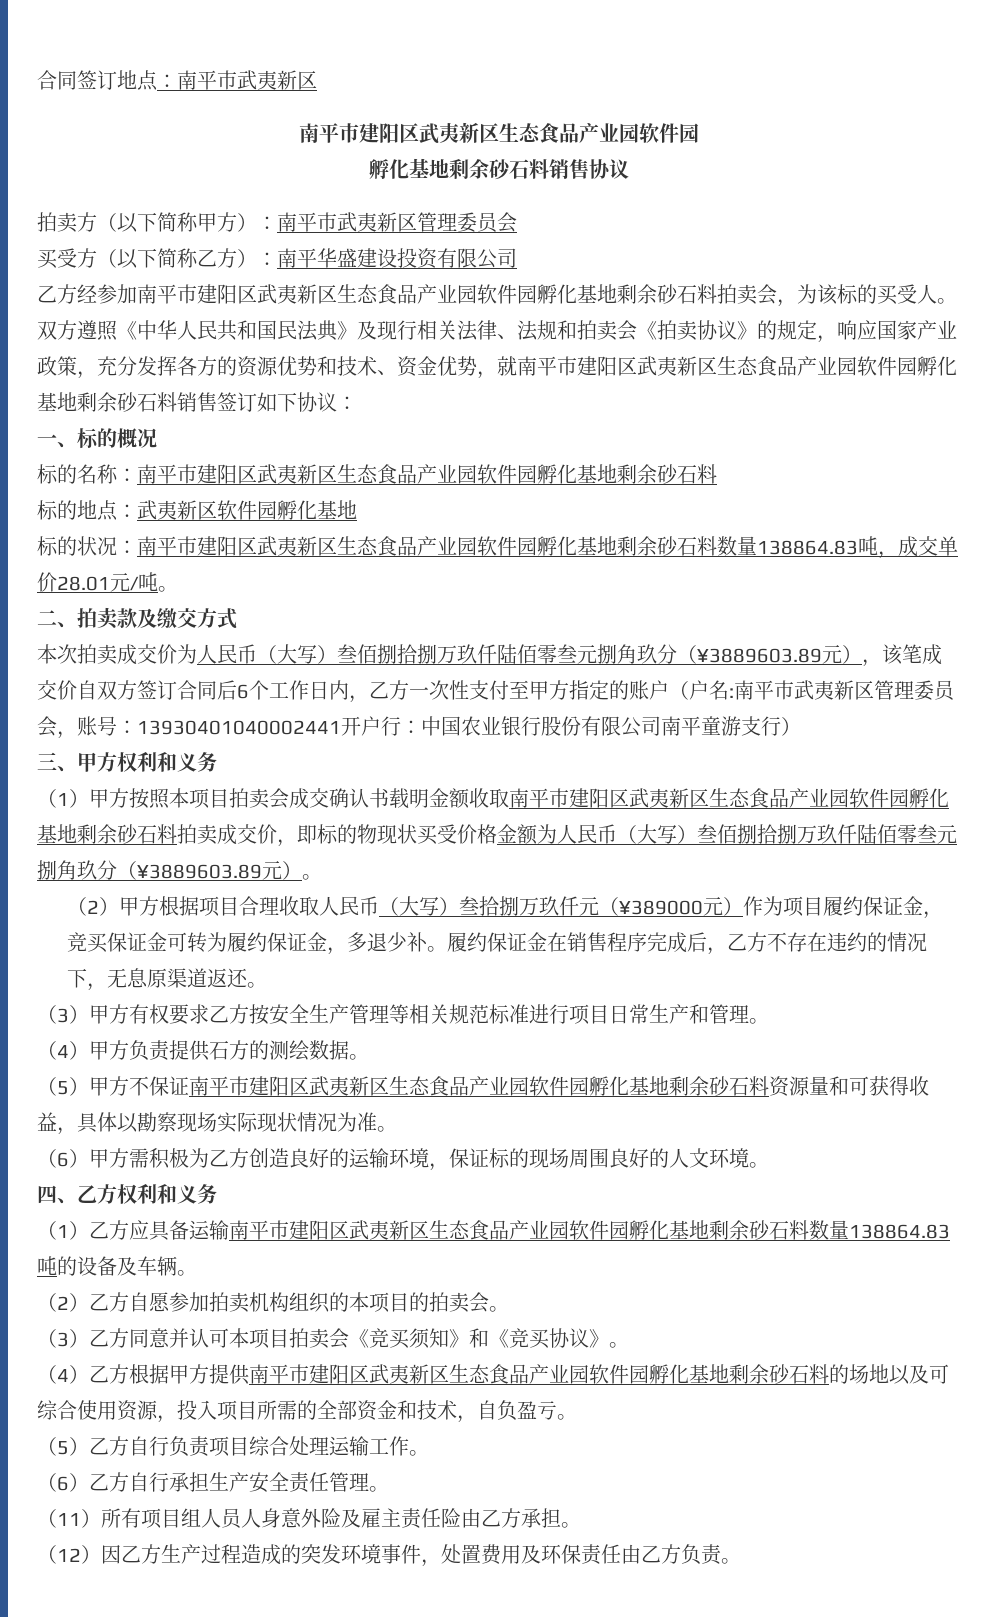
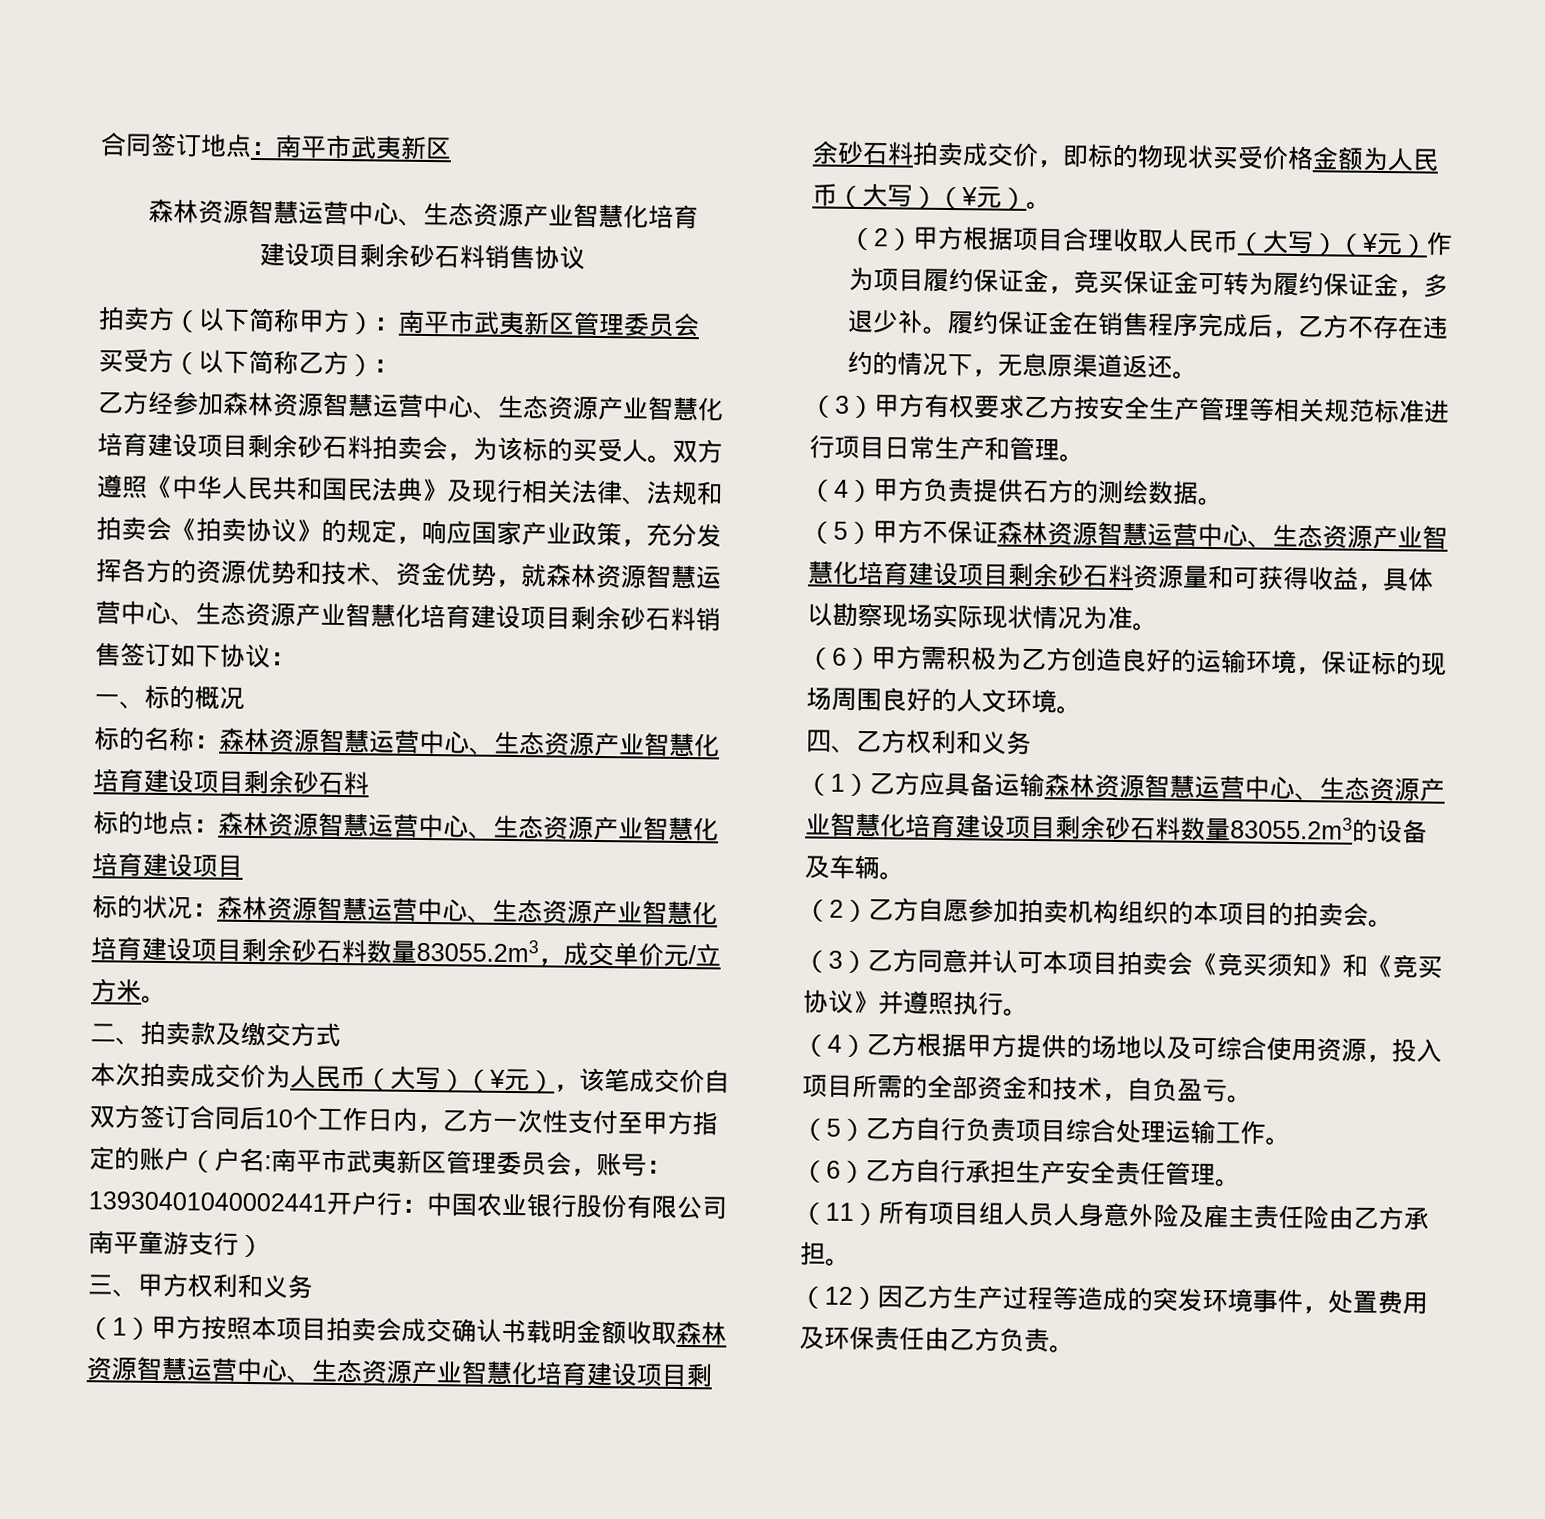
[299,122,699,144] [369,158,449,179] 南平市建阳区武夷新区生态食品产业园软件园 // 孵化基地 -> [147,198,699,230] [259,242,360,268] 森林资源智慧运营中心、生态资源产业智慧化培育 // 建设项目
[277,248,517,269] [37,284,617,304] 南平华盛建设投资有限公司 // 乙方经参加南平市建阳区武夷新区生态食品产业园软件园孵化基地 -> [97,390,724,422] [97,432,248,458] // 乙方经参加森林资源智慧运营中心、生态资源产业智慧化培育建设项目
[517,356,957,376] [37,392,77,411] 南平市建阳区武夷新区生态食品产业园软件园孵化基地 -> [545,563,722,590] [95,600,571,630] 森林资源智慧运营中心、生态资源产业智慧化培育建设项目
[137,464,617,484] 南平市建阳区武夷新区生态食品产业园软件园孵化基地 -> [219,727,720,758] [93,768,244,794] 森林资源智慧运营中心、生态资源产业智慧化培育建设项目
[137,500,357,520] [37,536,878,556] 武夷新区软件园孵化基地 // 标的状况：南平市建阳区武夷新区生态食品产业园软件园孵化基地剩余砂石料数量138864.83吨 -> [218,811,719,842] [92,852,243,878] [92,894,718,926] [91,936,539,964] 森林资源智慧运营中心、生态资源产业智慧化培育建设项目 // 标的状况：森林资源智慧运营中心、生态资源产业智慧化培育建设项目剩余砂石料数量83055.2m3
[57,572,158,592] 28.01元/吨 -> [663,943,721,968] [91,978,142,1003] 元/立方米
[337,644,822,664] 叁佰捌拾捌万玖仟陆佰零叁元捌角玖分（¥3889603.89 -> [465,1069,505,1092] （¥
[237,684,249,699] 6 -> [264,1109,293,1128] 10
[509,788,949,808] [37,824,77,843] 南平市建阳区武夷新区生态食品产业园软件园孵化基地 -> [676,1320,727,1346] [86,1356,688,1388] 森林资源智慧运营中心、生态资源产业智慧化培育建设项目
[697,824,957,844] [37,860,262,880] 叁佰捌拾捌万玖仟陆佰零叁元捌角玖分（¥3889603.89 -> [937,186,977,210] （¥
[459,896,704,916] 叁拾捌万玖仟元（¥389000 -> [1336,233,1378,256] （¥
[189,1076,669,1096] 南平市建阳区武夷新区生态食品产业园软件园孵化基地 -> [997,520,1448,550] [808,560,1009,587] 森林资源智慧运营中心、生态资源产业智慧化培育建设项目
[229,1220,950,1240] [37,1256,57,1275] 南平市建阳区武夷新区生态食品产业园软件园孵化基地剩余砂石料数量138864.83吨 -> [1044,773,1445,802] [805,812,1353,841] 森林资源智慧运营中心、生态资源产业智慧化培育建设项目剩余砂石料数量83055.2m3
(609, 1338) none -> [878,990,1004,1016] 并遵照执行
[249,1364,829,1384] 南平市建阳区武夷新区生态食品产业园软件园孵化基地剩余砂石料 -> (1067, 1046) none
(241, 1554) none -> [1052,1286,1078,1311] 等

